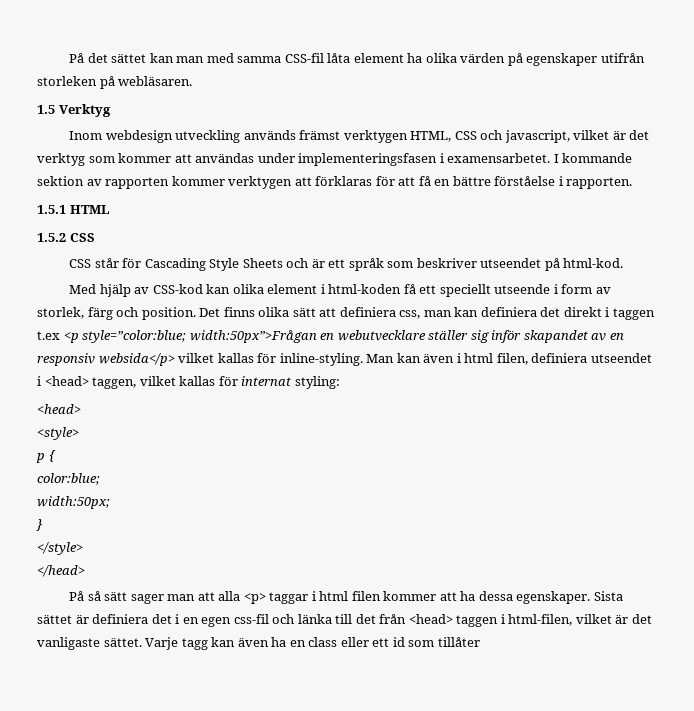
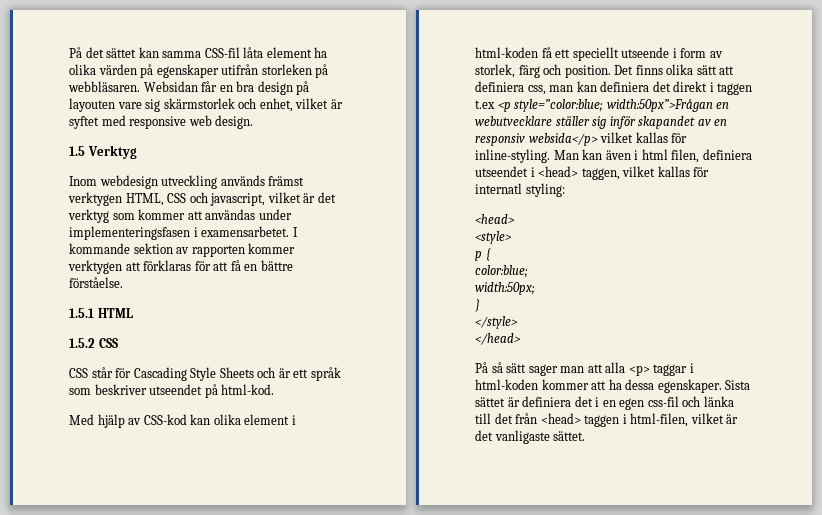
[176,53,234,63] man med -> (159, 52) none
[118,76,193,86] webläsaren. -> [68,81,310,95] [69,98,343,112] [69,115,254,129] webbläsaren. Websidan får en bra design på layouten vare sig skärmstorlek och enhet, vilket är syftet med responsive web design.
[494,176,633,189] förståelse i rapporten. -> [69,277,123,288] förståelse.
[241,376,292,386] internat -> [475,183,522,194] internatl
[319,591,381,601] html filen -> [475,379,538,390] html-koden
[145,637,480,650] Varje tagg kan även ha en class eller ett id som tillåter -> (586, 436) none

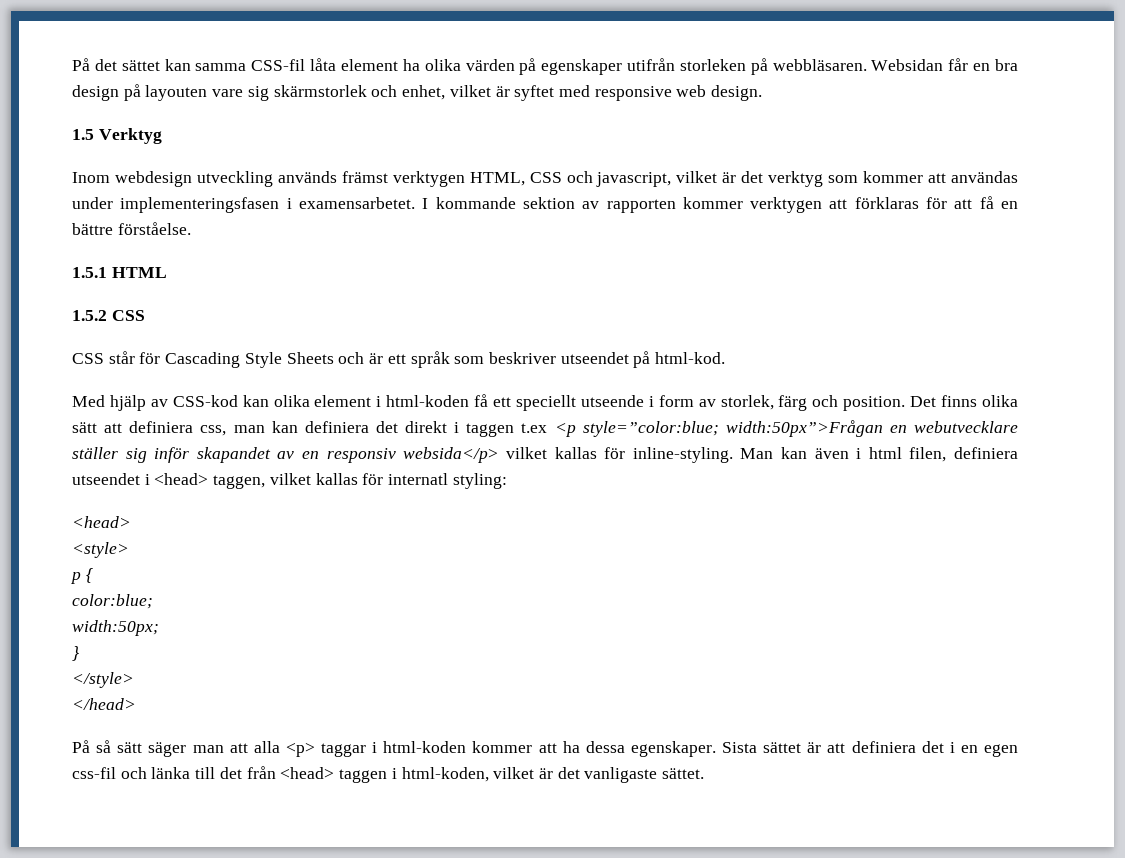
[528,364,558,376] sager -> [148,742,187,757] säger
(520, 402) none -> [827,743,846,753] att
[630,413,689,427] html-filen, -> [401,767,489,782] html-koden,

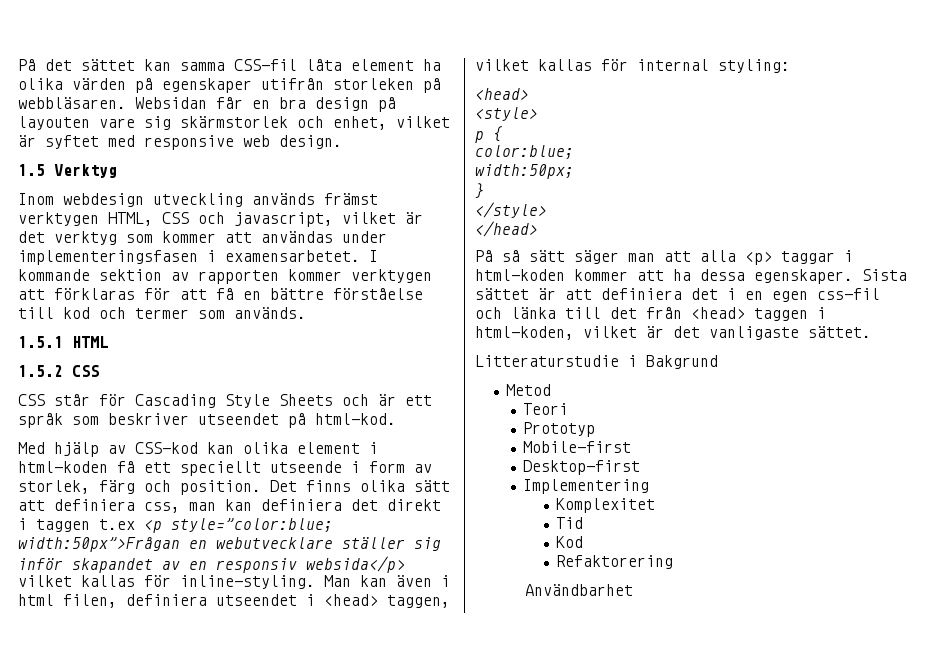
[117,222,191,235] förståelse. -> [333,288,423,300] [18,307,306,319] förståelse till kod och termer som används.
[388,473,449,485] internatl -> [637,59,709,71] internal
(705, 773) none -> [475,355,718,369] [505,384,551,396] [522,403,568,415] [522,422,595,437] [522,441,631,453] [522,460,640,475] [522,479,649,494] [556,498,656,513] [556,517,584,529] [556,536,584,548] [556,555,674,569] [525,584,634,596] // Litteraturstudie i Bakgrund // Metod // Teori // Prototyp // Mobile-first // Desktop-first // Implementering // Komplexitet // Tid // Kod // Refaktorering // Användbarhet

